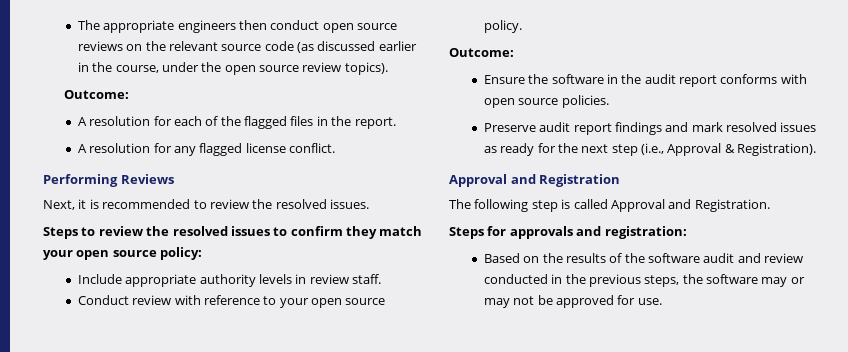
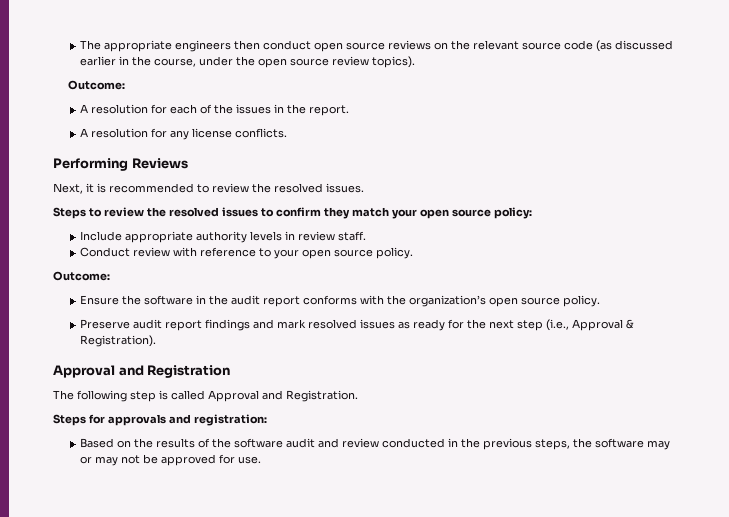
[243,116,314,129] flagged files -> [236,104,272,114] issues
[199,143,335,156] flagged license conflict. -> [192,128,288,138] license conflicts.
[483,95,609,108] open source policies. -> [387,295,601,307] the organization’s open source policy.

